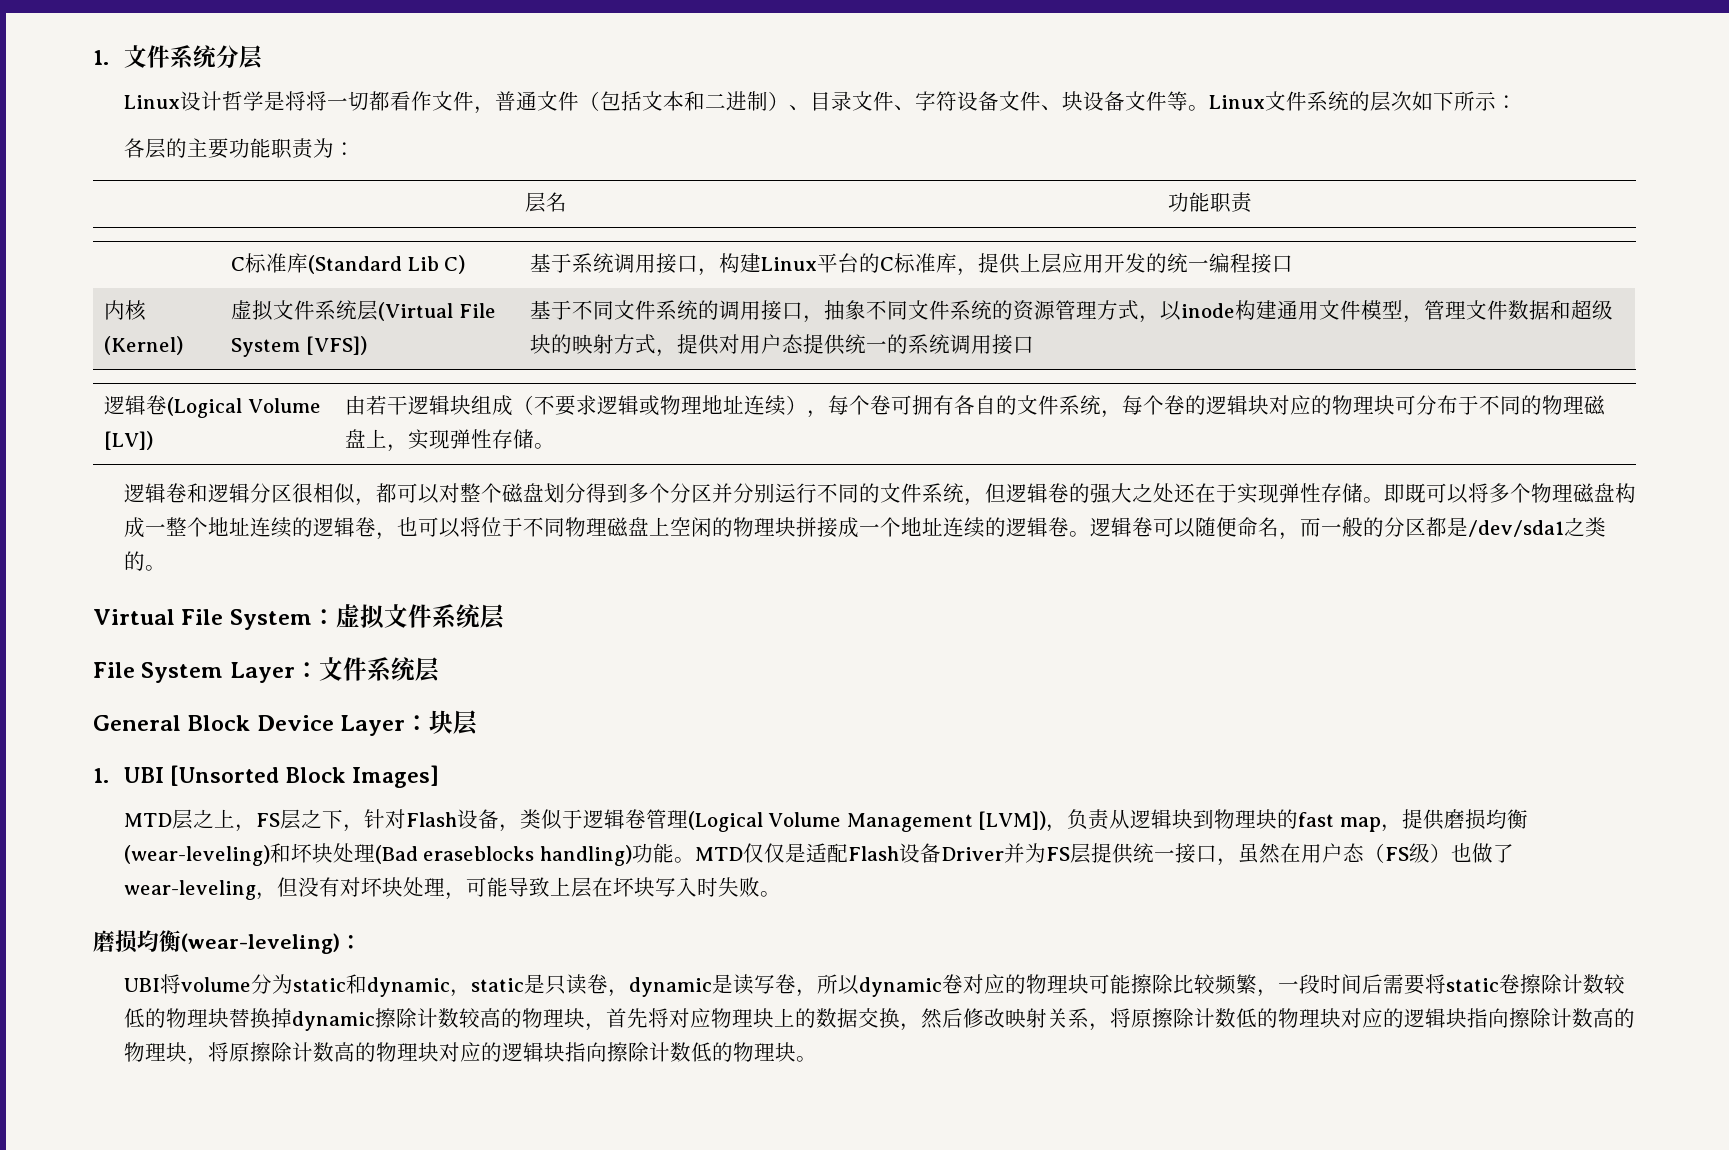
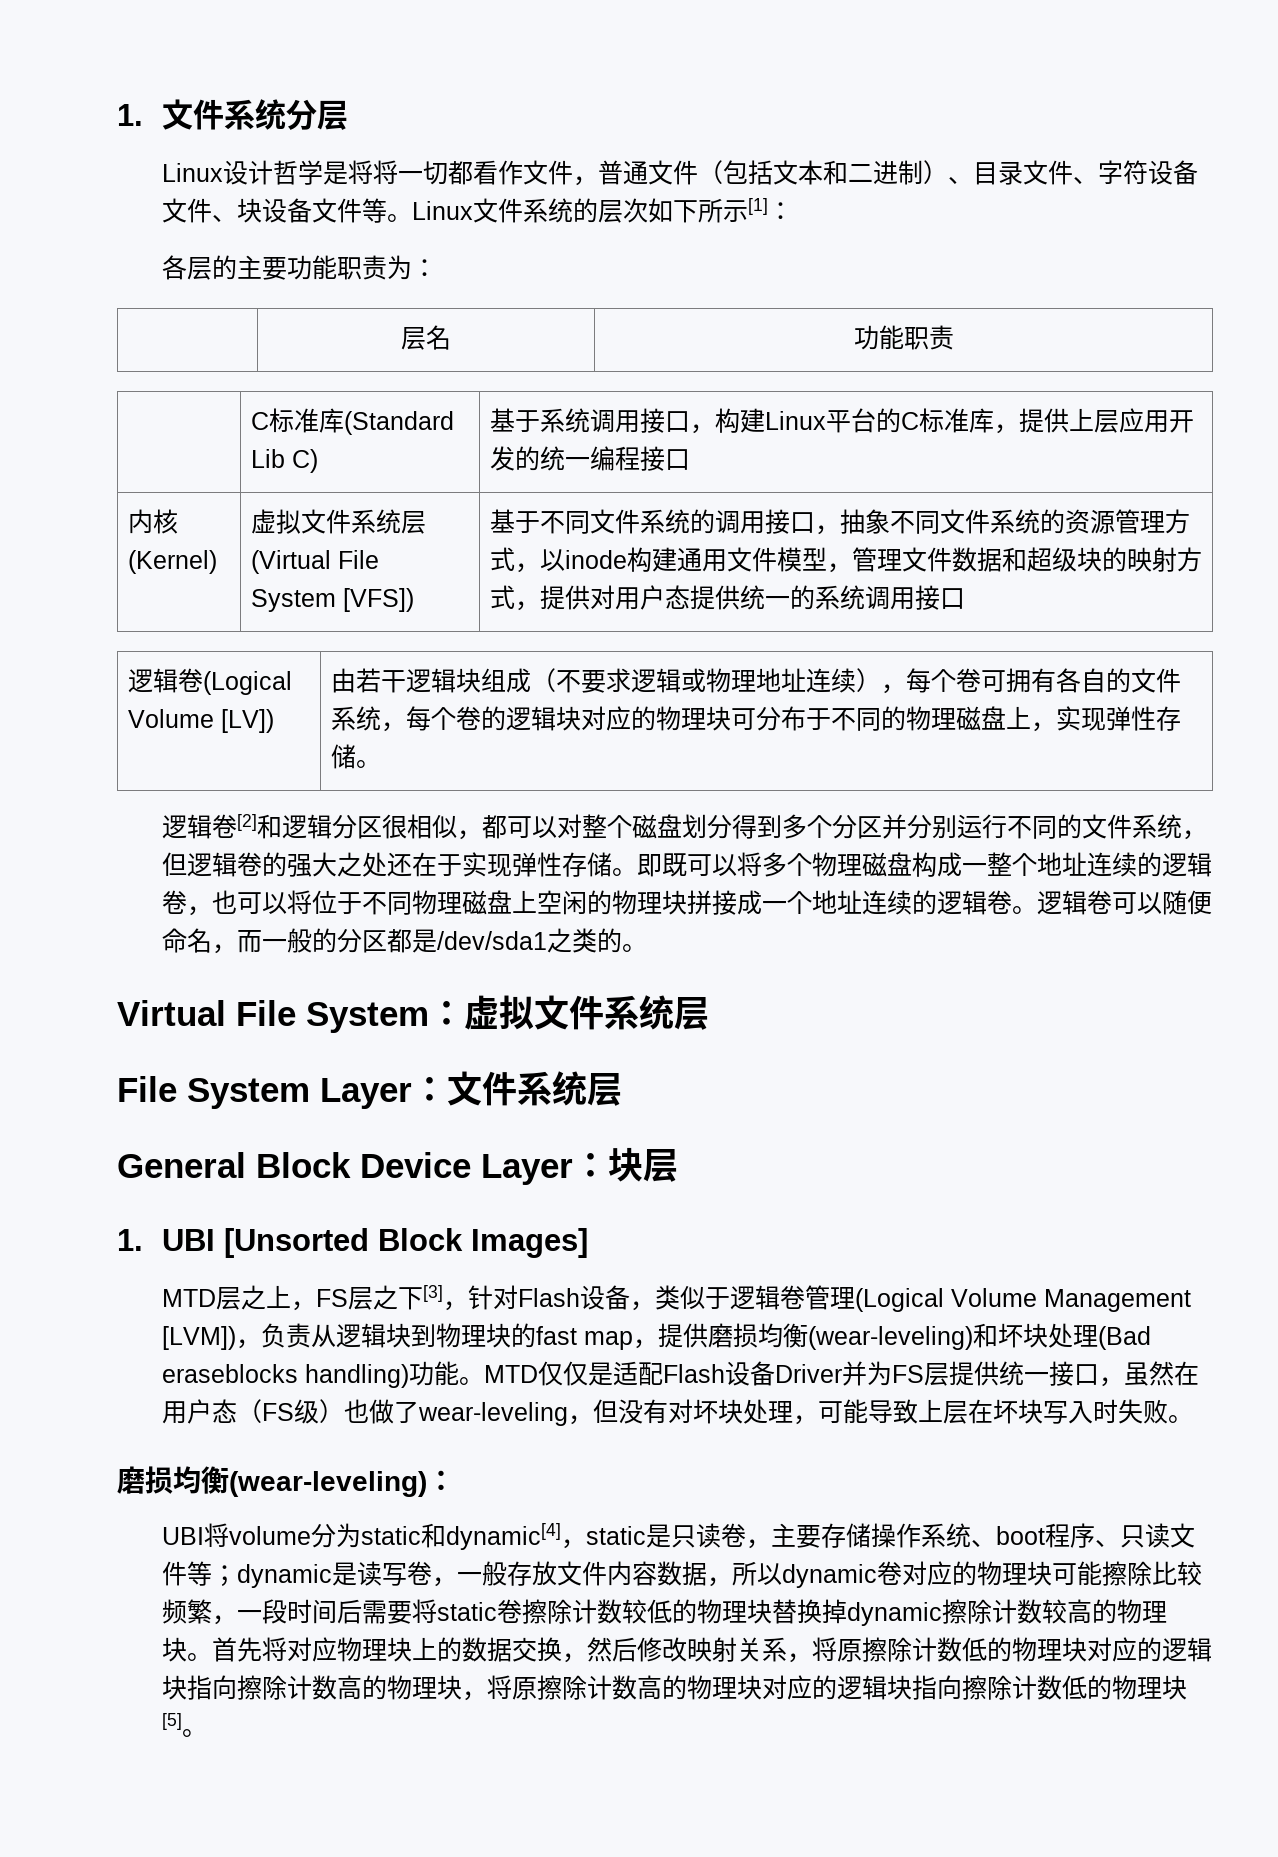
(1496, 101) none -> [747,198,768,215] [1]
(187, 493) none -> [236,814,257,831] [2]
(343, 819) none -> [422,1285,443,1302] [3]
[366,977,450,997] dynamic -> [445,1523,561,1550] dynamic[4]
[628,974,796,997] dynamic是读写卷 -> [770,1523,1195,1548] [161,1561,707,1588] 主要存储操作系统、boot程序、只读文件等；dynamic是读写卷，一般存放文件内容数据
[584,1023,606,1031] ， -> [186,1653,212,1661] 。
(796, 1052) none -> [161,1713,182,1730] [5]

